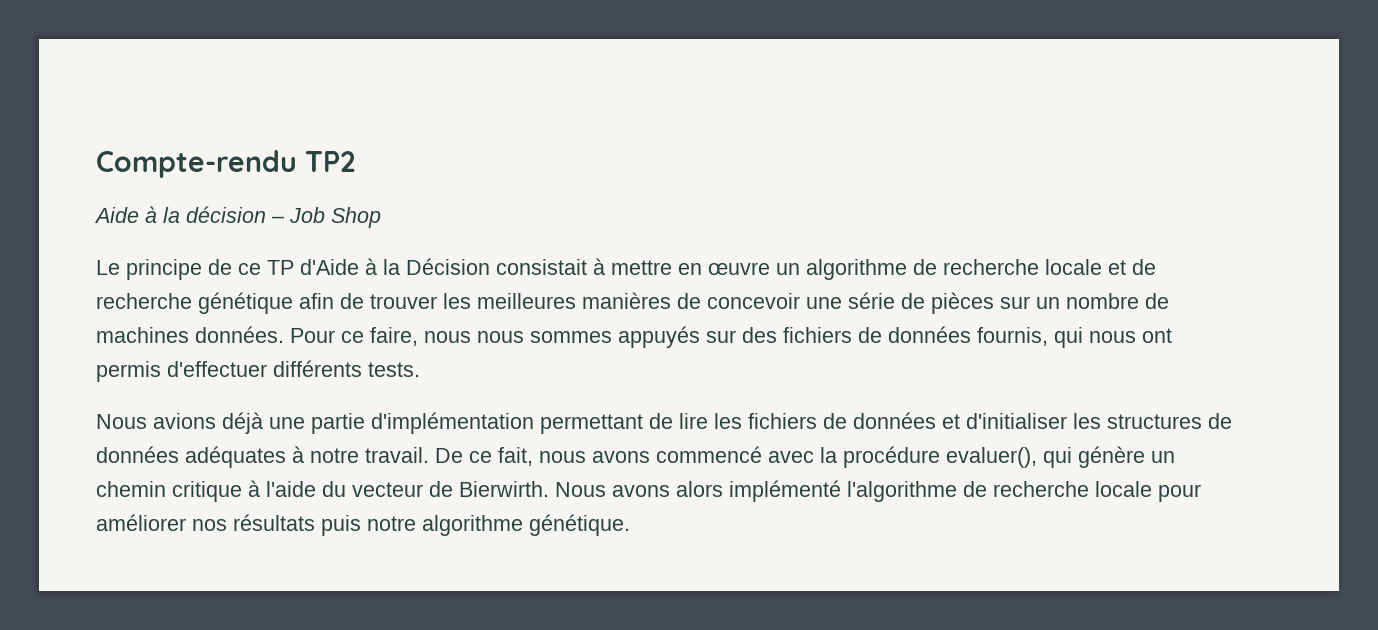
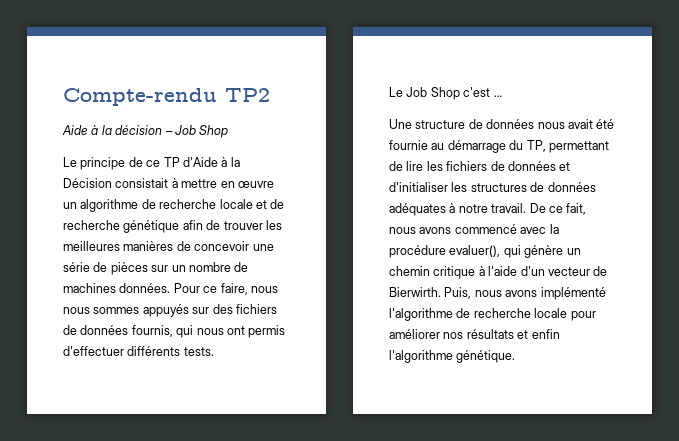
[96,412,534,434] Nous avions déjà une partie d'implémentation -> [389,87,502,100] [389,119,615,129] [389,140,546,153] Le Job Shop c'est … // Une structure de données nous avait été fournie au démarrage du TP,
[322,481,346,497] du -> [520,266,545,276] d'un
[555,481,723,497] Nous avons alors -> [444,287,538,299] Puis, nous avons
[321,515,523,536] puis notre algorithme -> [517,329,560,339] [389,350,453,363] et enfin l'algorithme

